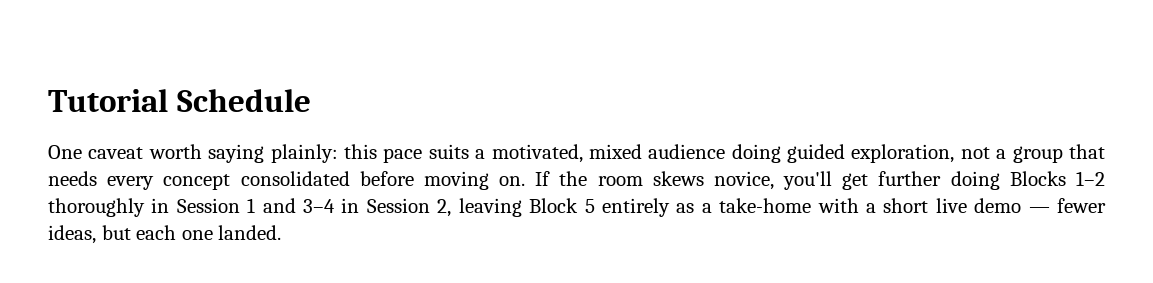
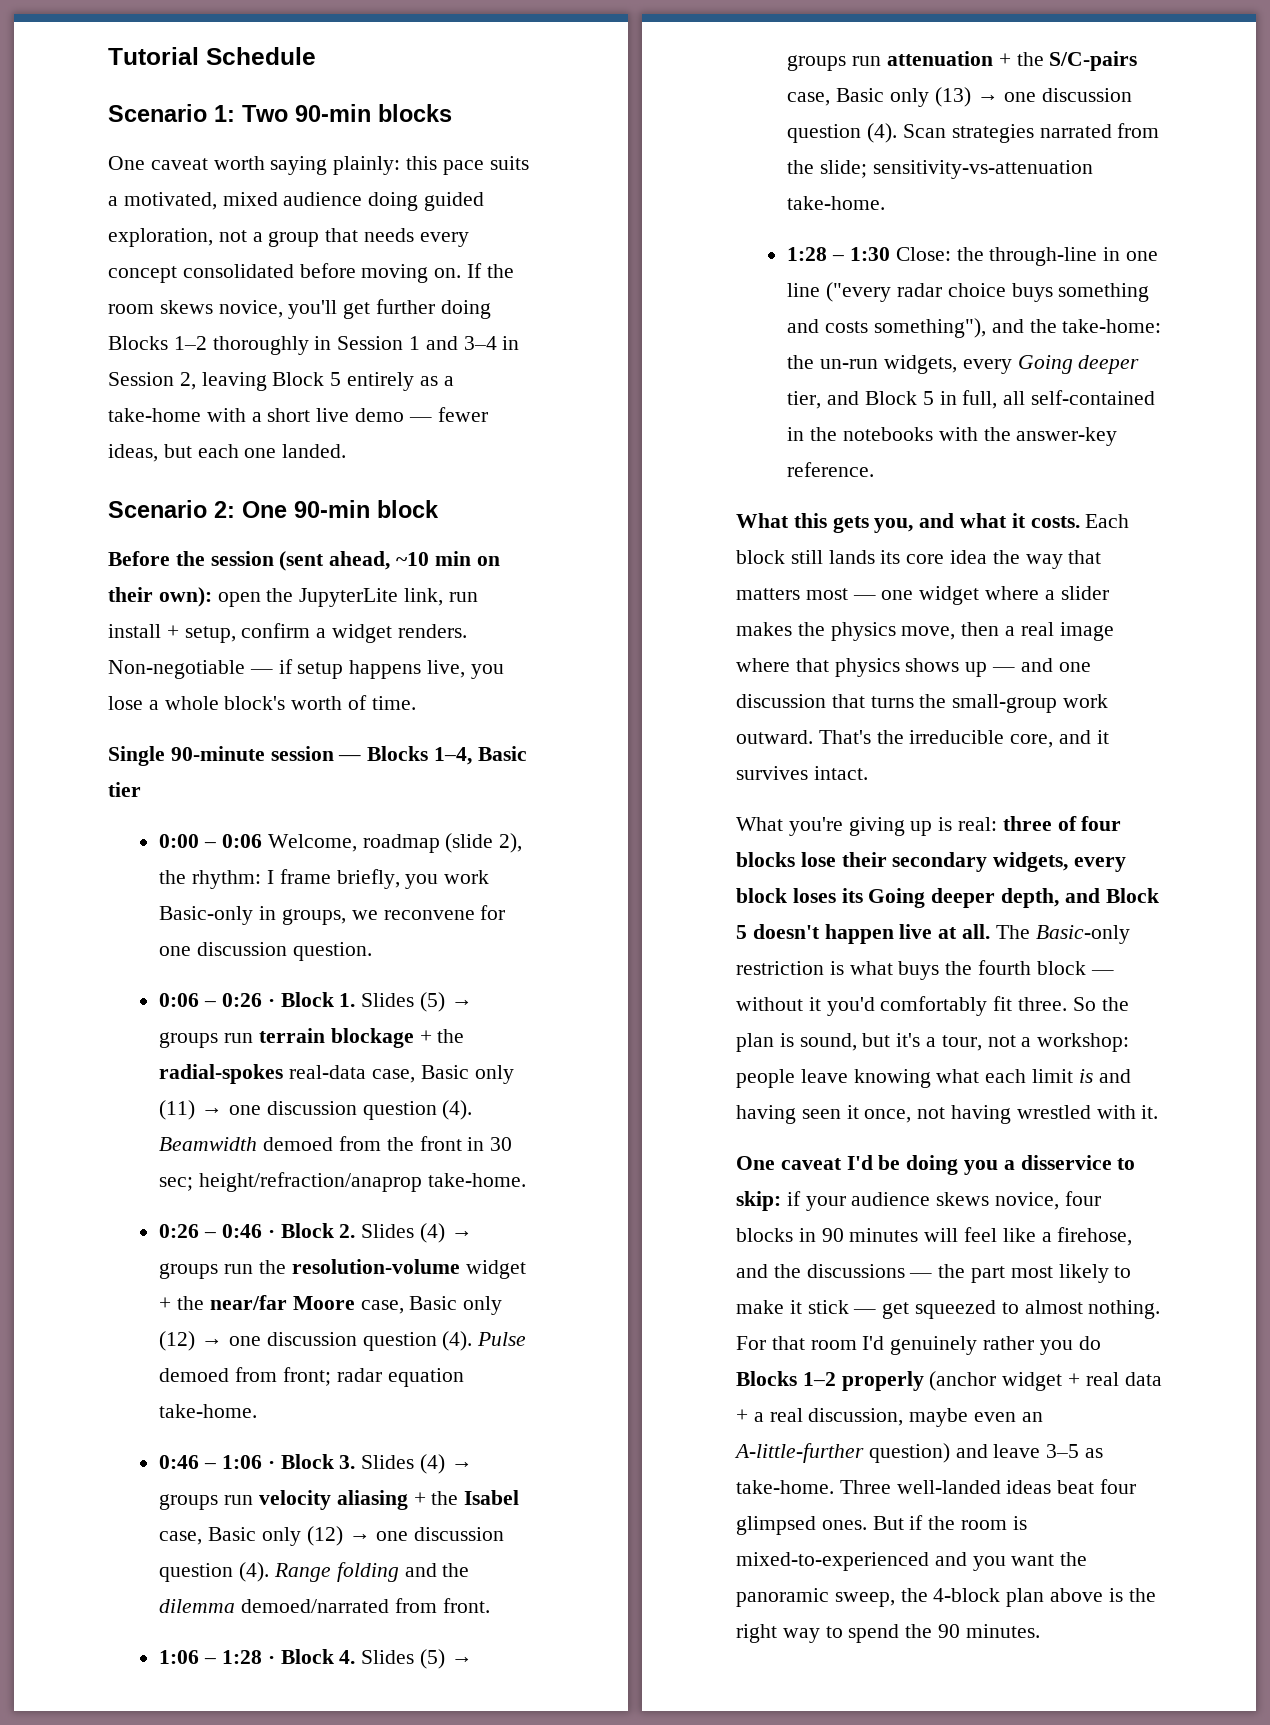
(311, 100) none -> [108,104,452,122] // Scenario 1: Two 90-min blocks
(282, 232) none -> [108,500,439,518] [108,551,500,571] [108,587,478,607] [108,623,467,643] [108,659,504,679] [108,695,416,710] [108,746,527,766] [108,782,141,797] [159,833,523,853] [159,869,490,889] [159,905,506,925] [159,942,373,961] [159,992,473,1012] [159,1028,465,1048] [159,1064,514,1084] [159,1100,473,1120] [159,1136,513,1151] [159,1172,527,1192] [159,1223,473,1243] [159,1259,526,1279] [159,1295,503,1315] [159,1331,527,1351] [159,1367,464,1387] [159,1404,258,1418] [159,1454,473,1474] [159,1490,520,1510] [159,1526,505,1546] [159,1562,470,1582] [159,1598,490,1613] [159,1649,473,1669] [787,51,1138,71] [787,87,1133,107] [787,123,1160,143] [787,160,1094,179] [787,196,886,210] [787,247,1159,266] [787,282,1150,302] [787,318,1162,338] [787,355,1140,374] [787,390,1156,409] [787,427,1118,446] [787,462,875,477] [736,513,1130,533] [736,550,1102,569] [736,586,1109,605] [736,622,1114,641] [736,658,1091,677] [736,694,1109,713] [736,730,1109,748] [736,766,868,780] [736,816,1122,836] [736,852,1127,872] [736,888,1159,908] [736,924,1130,944] [736,960,1114,980] [736,996,1129,1016] [736,1033,1130,1052] [736,1069,1131,1088] [736,1105,1159,1124] [736,1155,1136,1175] [736,1191,1101,1211] [736,1227,1133,1246] [736,1264,1132,1283] [736,1300,1161,1319] [736,1336,1101,1355] [736,1371,1162,1391] [736,1408,1043,1427] [734,1443,1104,1463] [736,1479,1137,1494] [736,1515,1027,1535] [736,1552,1088,1571] [736,1588,1156,1607] [736,1624,1040,1643] // Scenario 2: One 90-min block // Before the session (sent ahead, ~10 min on their own): open the JupyterLite link, run install + setup, confirm a widget renders. Non-negotiable — if setup happens live, you lose a whole block's worth of time. // Single 90-minute session — Blocks 1–4, Basic tier // 0:00 – 0:06 Welcome, roadmap (slide 2), the rhythm: I frame briefly, you work Basic-only in groups, we reconvene for one discussion question. // 0:06 – 0:26 · Block 1. Slides (5) → groups run terrain blockage + the radial-spokes real-data case, Basic only (11) → one discussion question (4). Beamwidth demoed from the front in 30 sec; height/refraction/anaprop take-home. // 0:26 – 0:46 · Block 2. Slides (4) → groups run the resolution-volume widget + the near/far Moore case, Basic only (12) → one discussion question (4). Pulse demoed from front; radar equation take-home. // 0:46 – 1:06 · Block 3. Slides (4) → groups run velocity aliasing + the Isabel case, Basic only (12) → one discussion question (4). Range folding and the dilemma demoed/narrated from front. // 1:06 – 1:28 · Block 4. Slides (5) → groups run attenuation + the S/C-pairs case, Basic only (13) → one discussion question (4). Scan strategies narrated from the slide; sensitivity-vs-attenuation take-home. // 1:28 – 1:30 Close: the through-line in one line ("every radar choice buys something and costs something"), and the take-home: the un-run widgets, every Going deeper tier, and Block 5 in full, all self-contained in the notebooks with the answer-key reference. // What this gets you, and what it costs. Each block still lands its core idea the way that matters most — one widget where a slider makes the physics move, then a real image where that physics shows up — and one discussion that turns the small-group work outward. That's the irreducible core, and it survives intact. // What you're giving up is real: three of four blocks lose their secondary widgets, every block loses its Going deeper depth, and Block 5 doesn't happen live at all. The Basic-only restriction is what buys the fourth block — without it you'd comfortably fit three. So the plan is sound, but it's a tour, not a workshop: people leave knowing what each limit is and having seen it once, not having wrestled with it. // One caveat I'd be doing you a disservice to skip: if your audience skews novice, four blocks in 90 minutes will feel like a firehose, and the discussions — the part most likely to make it stick — get squeezed to almost nothing. For that room I'd genuinely rather you do Blocks 1–2 properly (anchor widget + real data + a real discussion, maybe even an A-little-further question) and leave 3–5 as take-home. Three well-landed ideas beat four glimpsed ones. But if the room is mixed-to-experienced and you want the panoramic sweep, the 4-block plan above is the right way to spend the 90 minutes.

